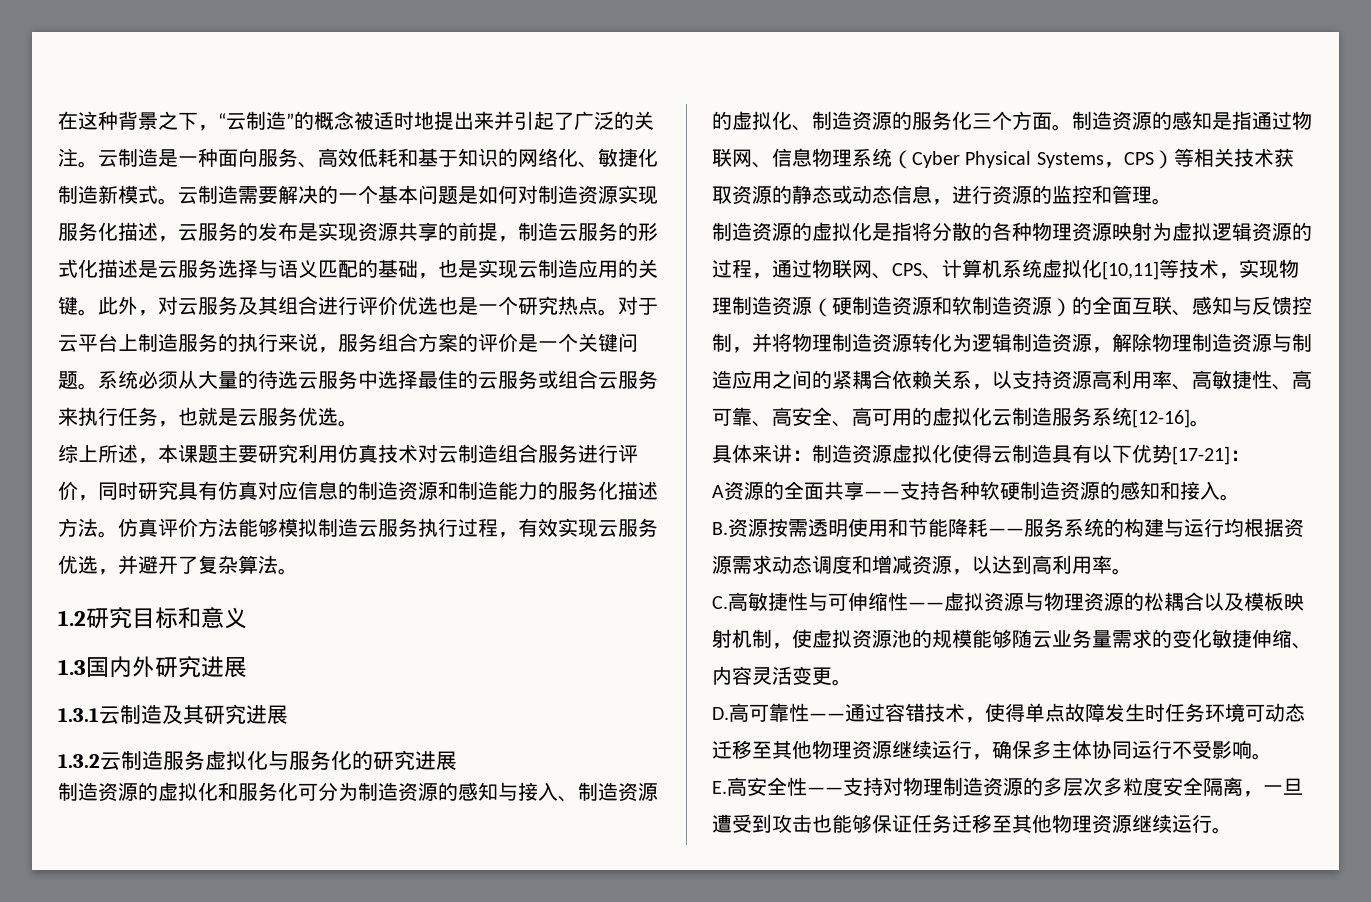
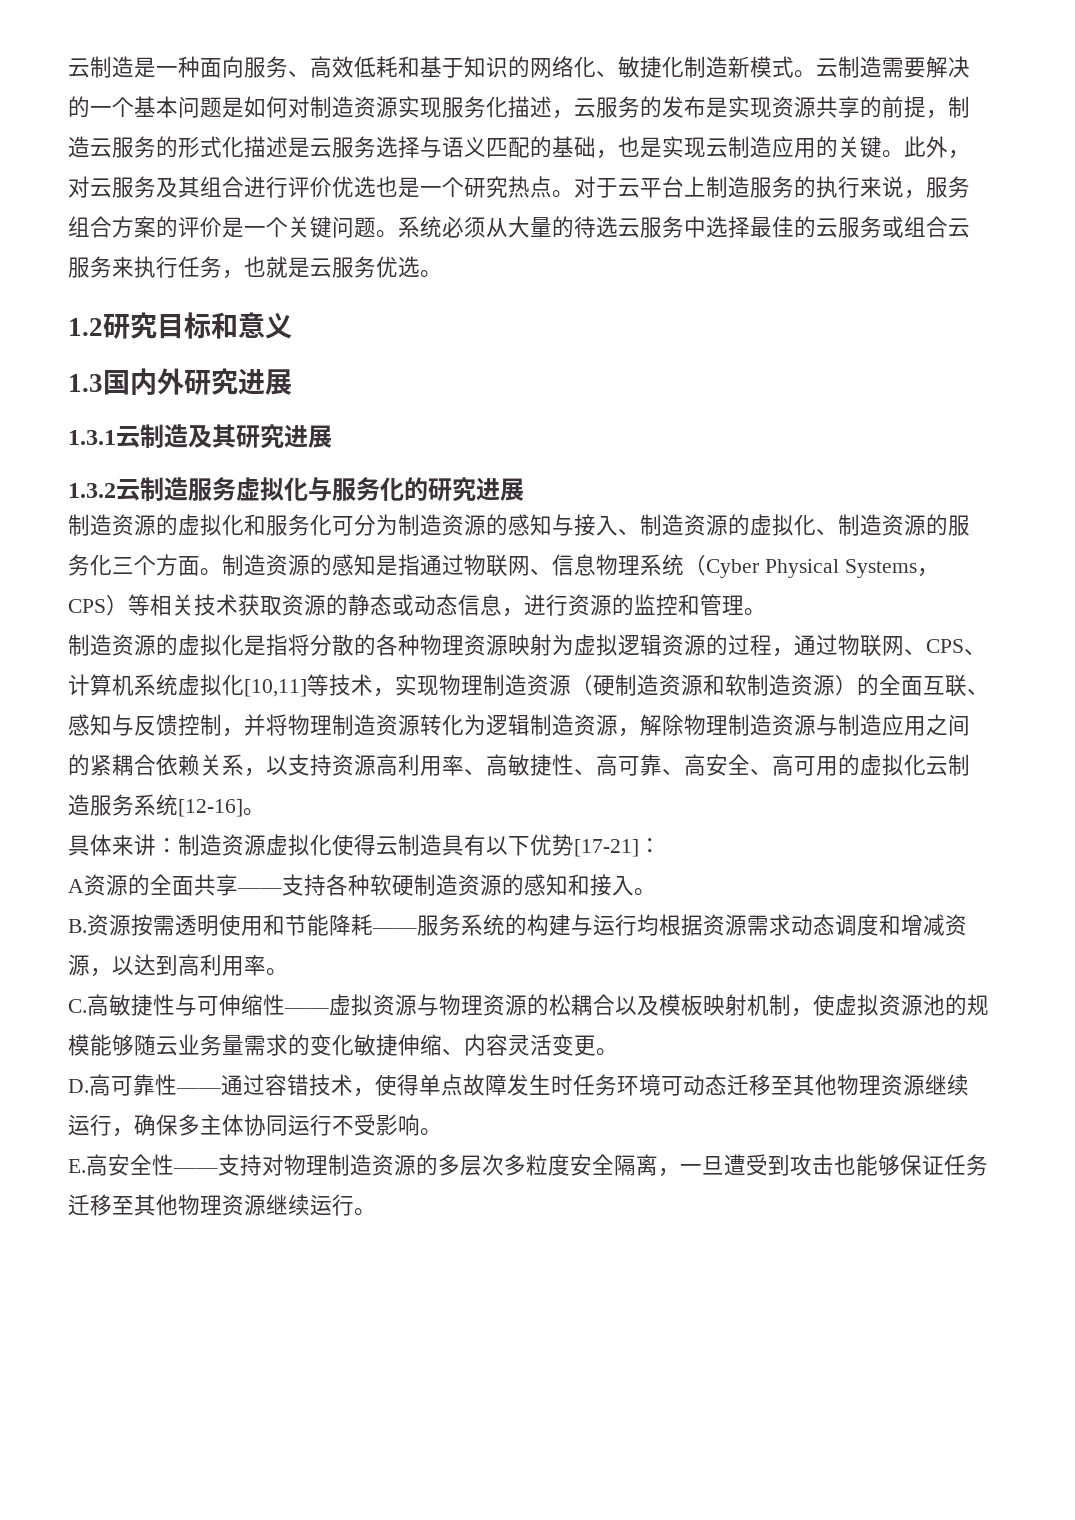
[58,111,654,131] [58,148,98,168] 在这种背景之下，“云制造”的概念被适时地提出来并引起了广泛的关注。 -> (68, 68) none
[58,444,638,464] [58,481,658,501] [58,518,658,538] [58,555,298,575] // 综上所述，本课题主要研究利用仿真技术对云制造组合服务进行评价，同时研究具有仿真对应信息的制造资源和制造能力的服务化描述方法。仿真评价方法能够模拟制造云服务执行过程，有效实现云服务优选，并避开了复杂算法。 -> (442, 274) none

